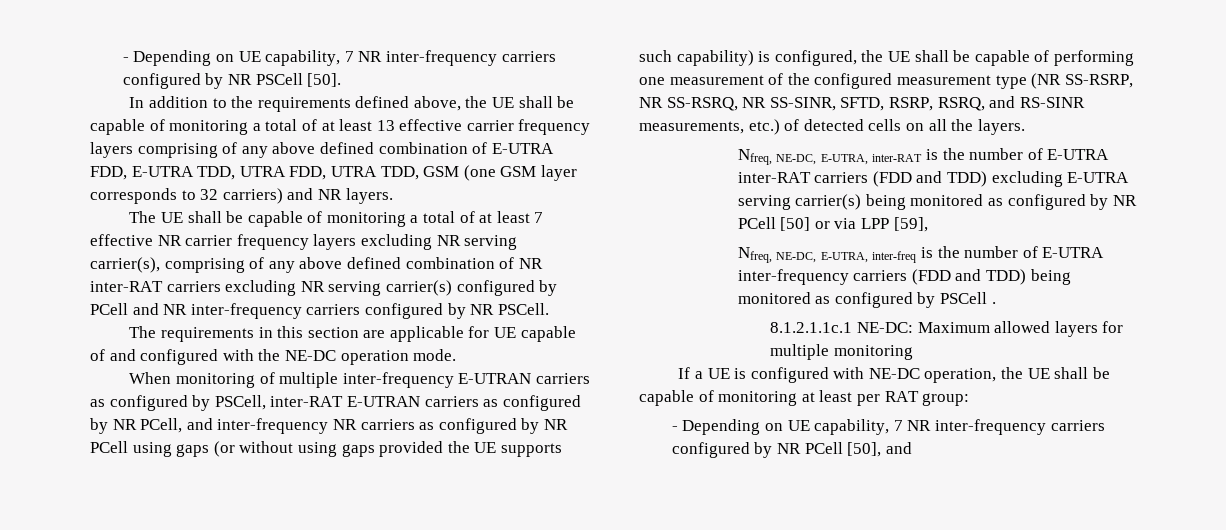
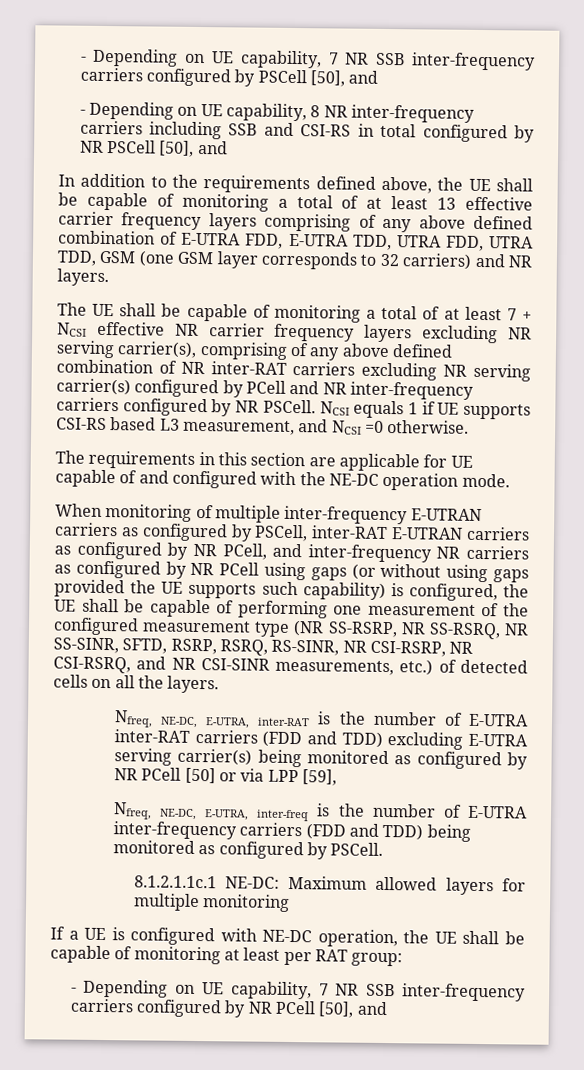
[122,50,556,66] [122,73,342,89] - Depending on UE capability, 7 NR inter-frequency carriers configured by NR PSCell [50]. -> [80,48,537,71] [79,67,379,87] [79,101,475,123] [79,120,536,143] [79,139,228,157] - Depending on UE capability, 7 NR SSB inter-frequency carriers configured by PSCell [50], and // - Depending on UE capability, 8 NR inter-frequency carriers including SSB and CSI-RS in total configured by NR PSCell [50], and
(544, 217) none -> [521,311,532,321] [57,322,87,337] + NCSI
(549, 309) none -> [319,400,531,420] [56,417,470,436] NCSI equals 1 if UE supports CSI-RS based L3 measurement, and NCSI =0 otherwise.
[989,96,1085,108] and RS-SINR -> [271,639,474,657] [53,656,270,674] RS-SINR, NR CSI-RSRP, NR CSI-RSRQ, and NR CSI-SINR
[939,292,996,304] PSCell . -> [330,842,384,856] PSCell.
(932, 425) none -> [366,983,396,997] SSB

